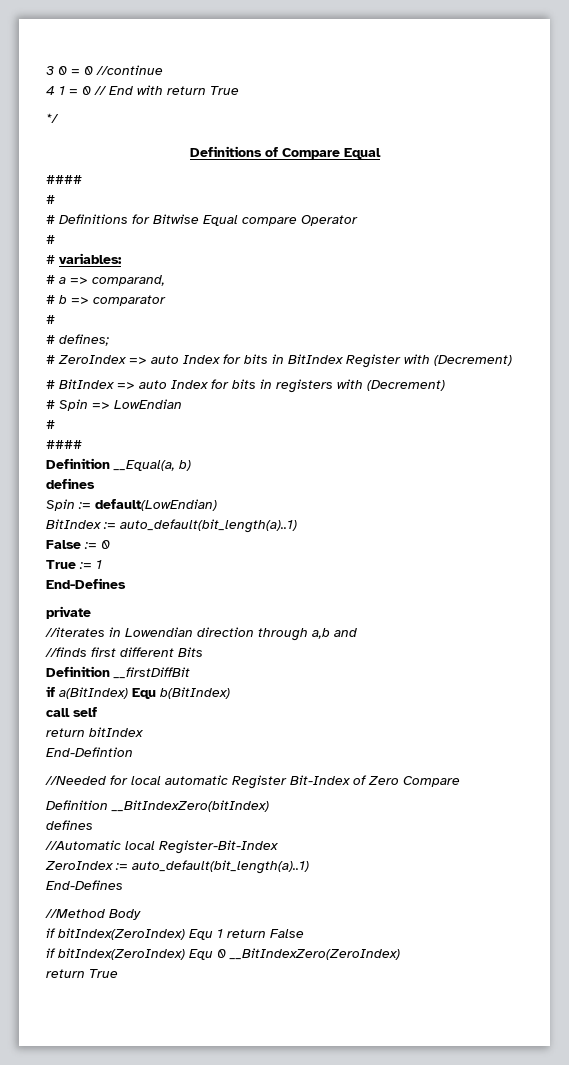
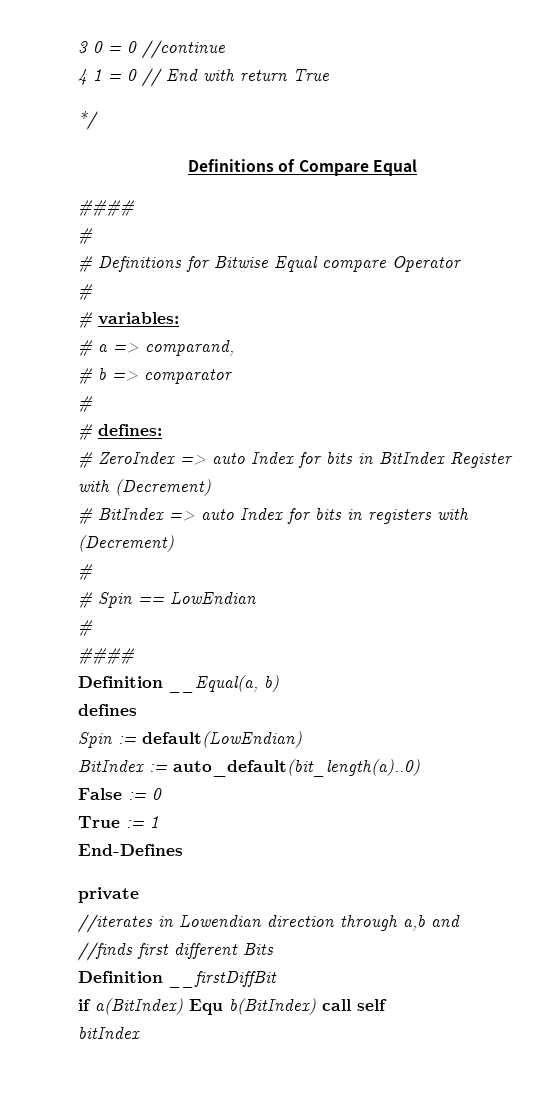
[59,334,109,346] defines; -> [98,424,162,436] defines:
[59,399,110,411] Spin => -> [78,592,165,609] // # Spin ==
[120,519,297,533] auto_default(bit_length(a)..1) -> [173,759,420,777] auto_default(bit_length(a)..0)
(230, 693) // -> (316, 1006) none
[46,728,85,737] return -> (387, 1005) none
[46,747,133,757] [45,775,460,789] [46,800,269,812] [46,820,93,830] [45,840,279,854] [45,860,309,874] [46,880,123,890] [45,909,141,920] [46,928,304,940] [46,948,400,960] [46,969,118,978] // End-Defintion // //Needed for local automatic Register Bit-Index of Zero Compare // Definition __BitIndexZero(bitIndex) // defines // //Automatic local Register-Bit-Index // ZeroIndex := auto_default(bit_length(a)..1) // End-Defines // //Method Body // if bitIndex(ZeroIndex) Equ 1 return False // if bitIndex(ZeroIndex) Equ 0 __BitIndexZero(ZeroIndex) // return True -> (140, 1033) none

